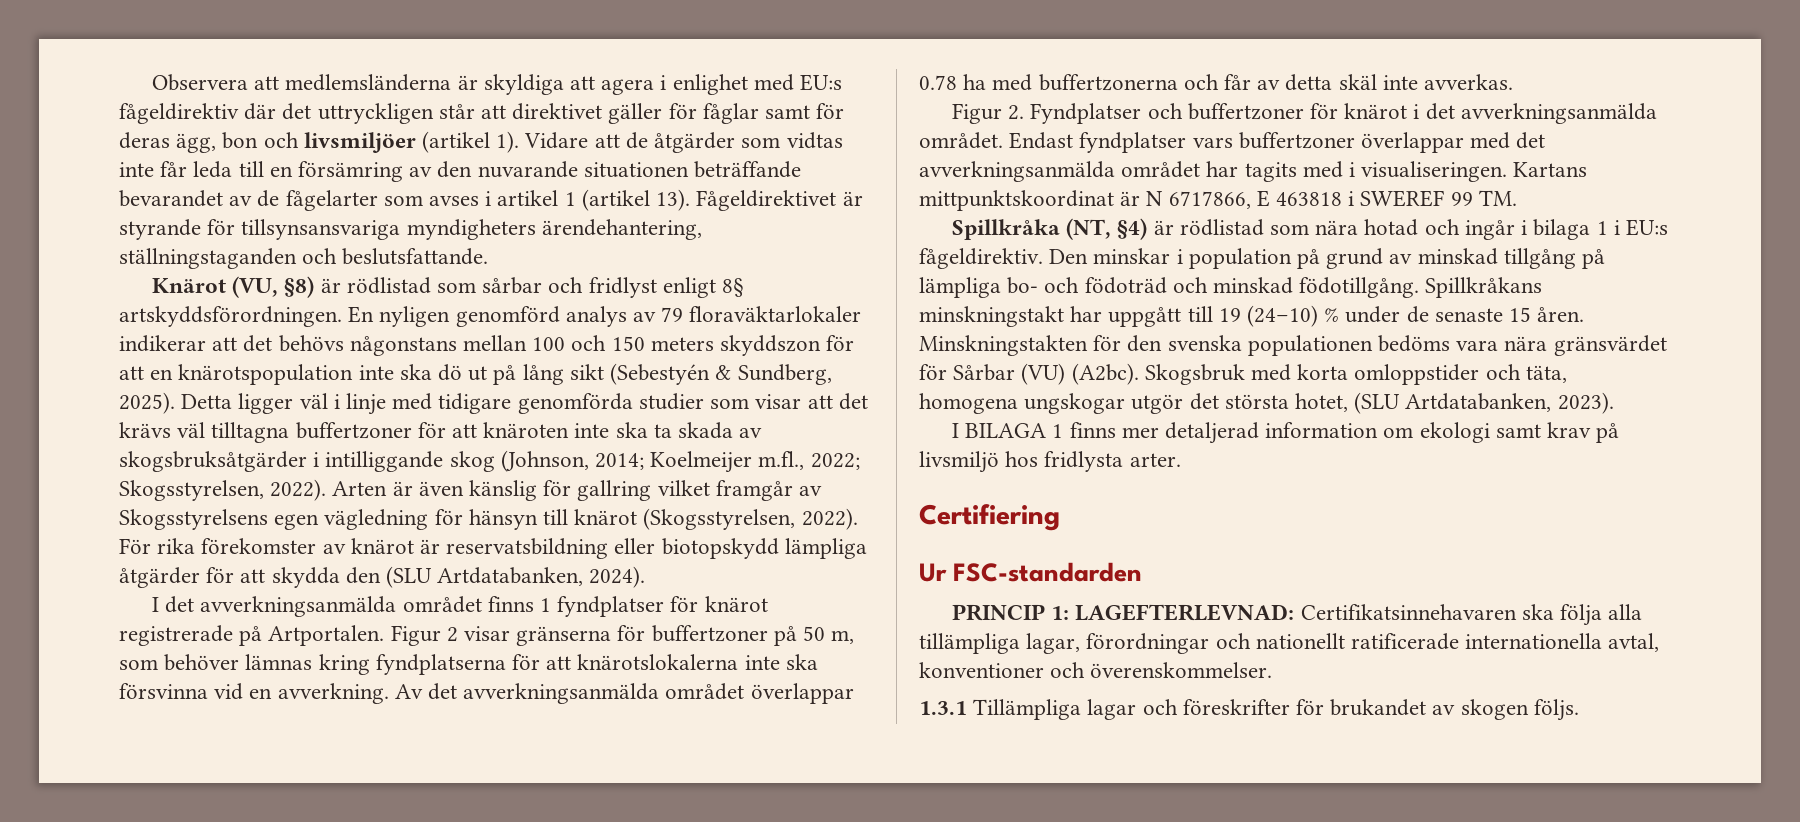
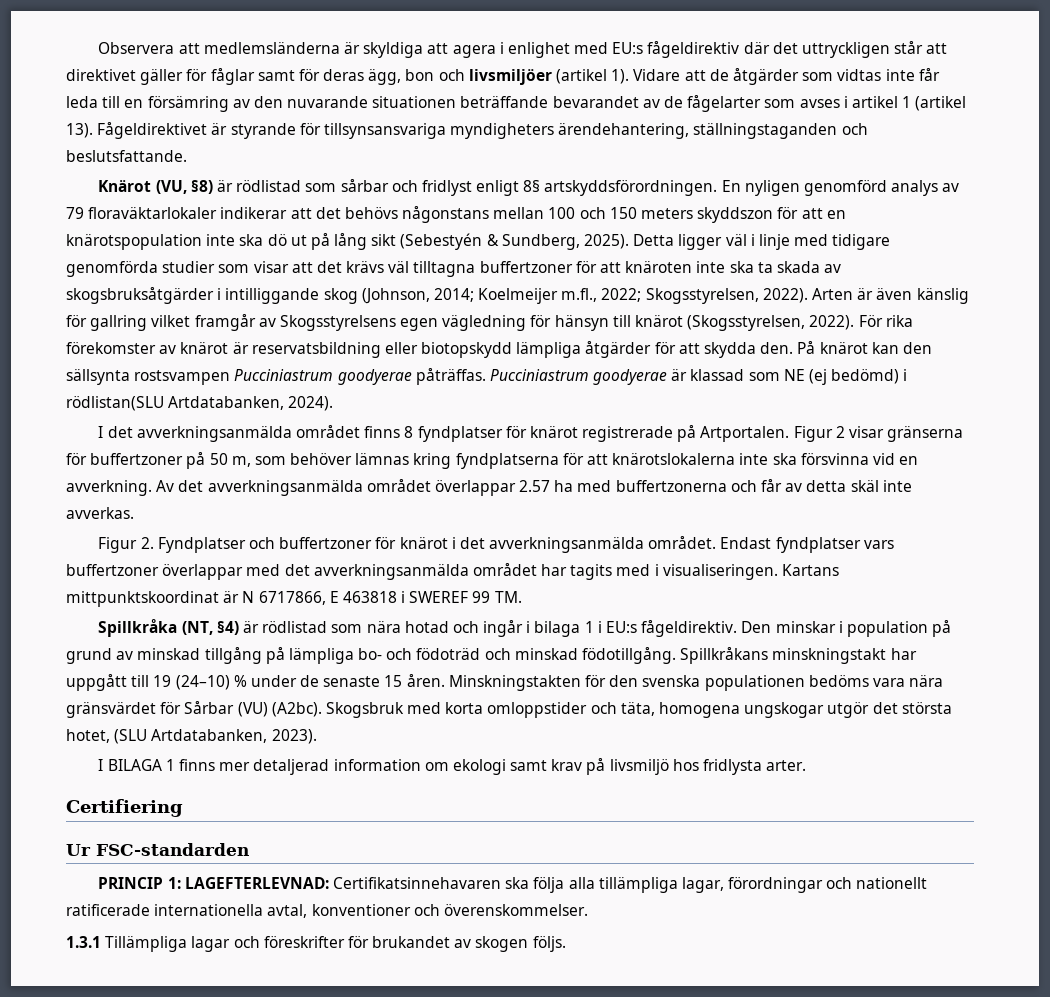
[345,566,433,588] den (SLU -> [760,341,932,354] [66,368,908,385] [66,396,164,411] den. På knärot kan den sällsynta rostsvampen Pucciniastrum goodyerae påträffas. Pucciniastrum goodyerae är klassad som NE (ej bedömd) i rödlistan(SLU
[540,598,552,612] 1 -> [404,426,414,438] 8
[919,75,957,90] 0.78 -> [519,480,551,492] 2.57

